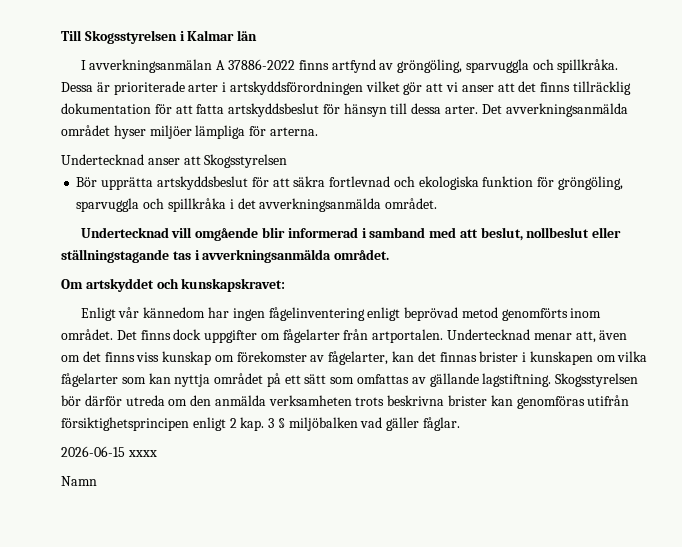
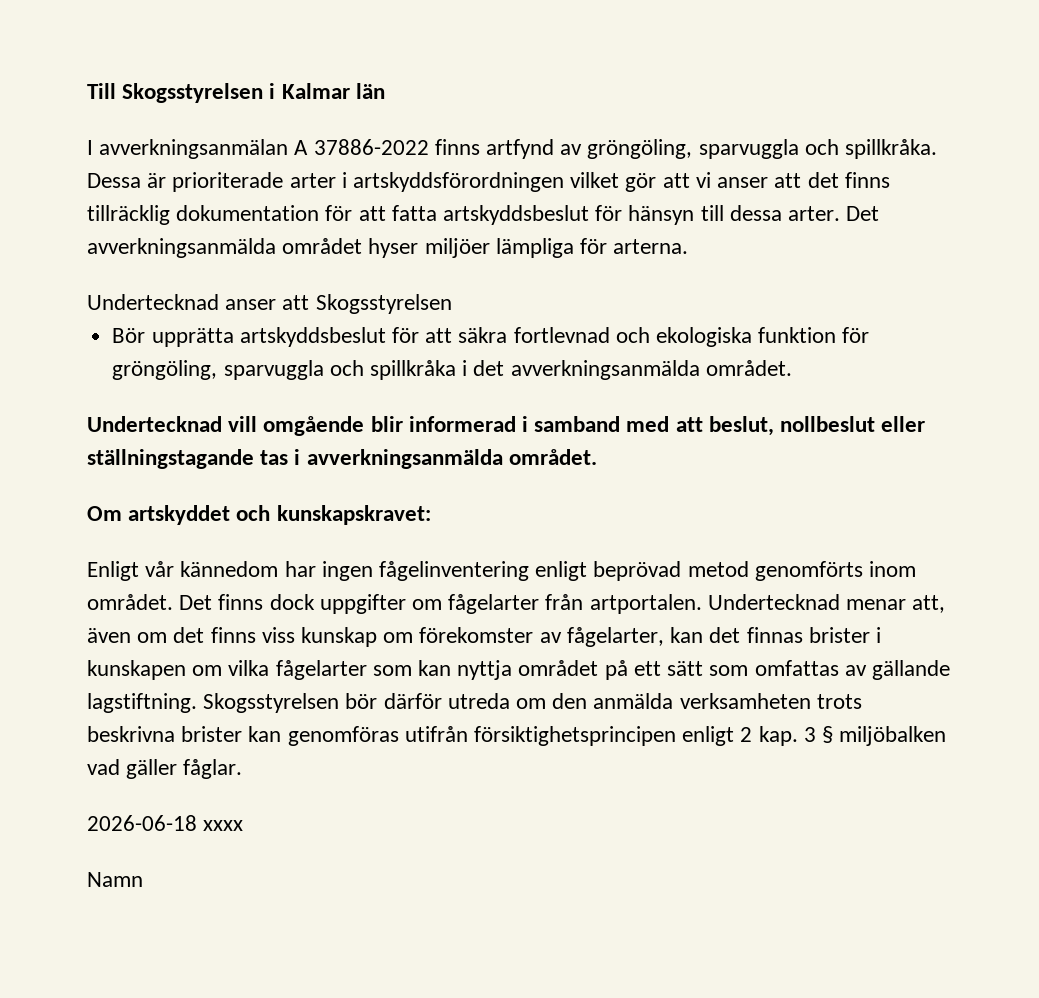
[61,446,125,457] 2026-06-15 -> [87,815,197,831] 2026-06-18

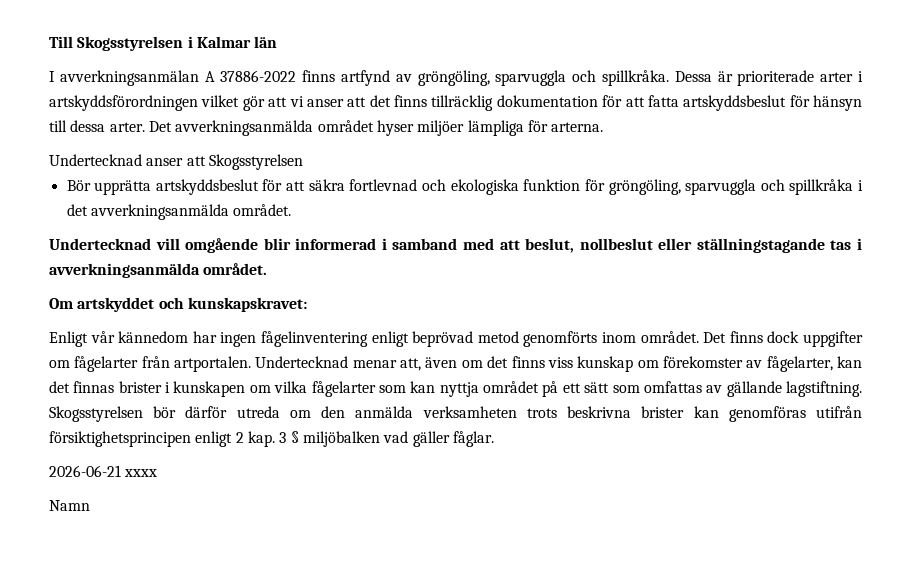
[87,815,197,831] 2026-06-18 -> [49,465,121,477] 2026-06-21

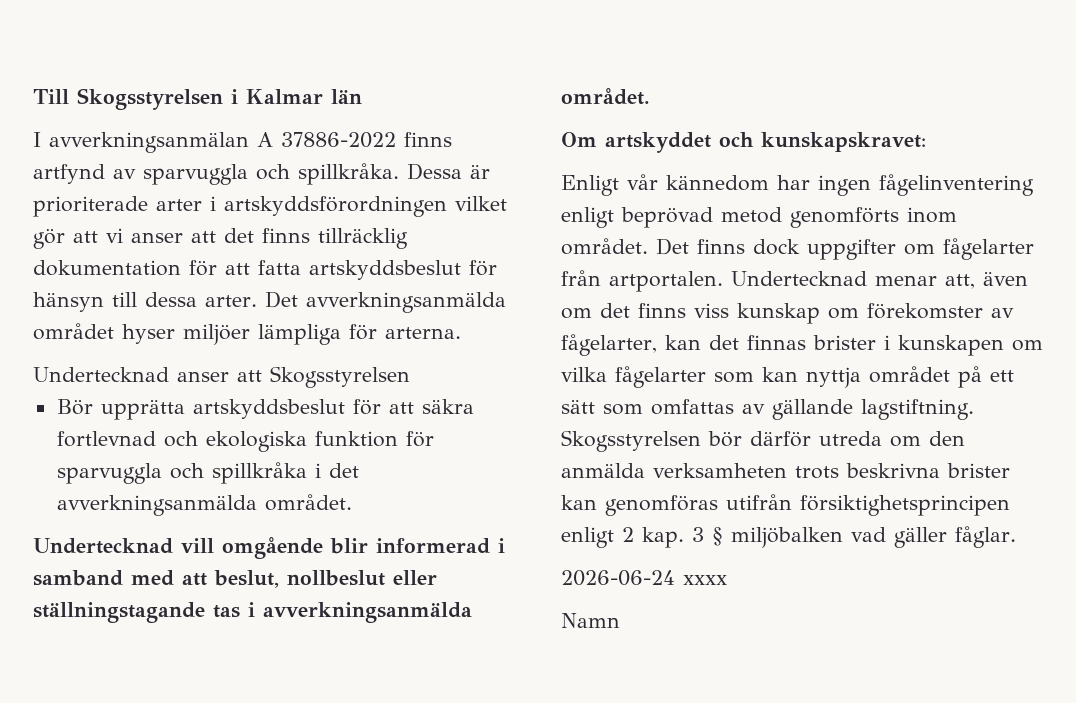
[417,70,490,86] gröngöling, -> (136, 174) none
[608,179,681,195] gröngöling, -> (434, 439) none
[49,465,121,477] 2026-06-21 -> [561,570,675,586] 2026-06-24

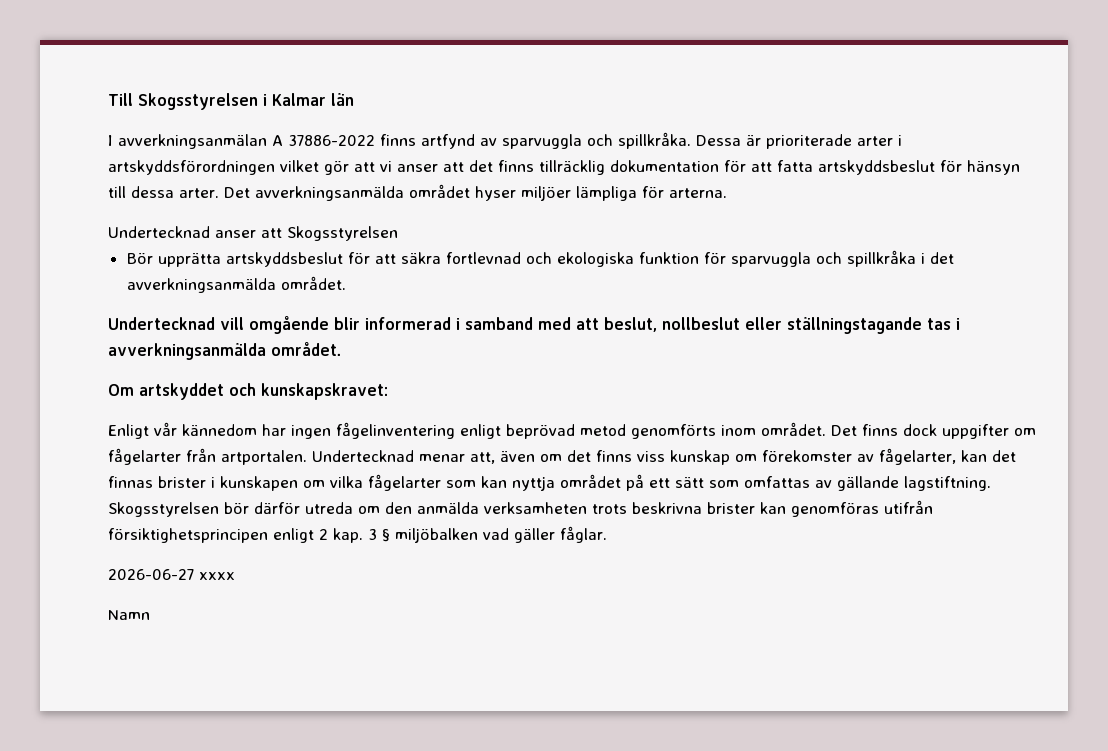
[561,570,675,586] 2026-06-24 -> [108,569,194,580] 2026-06-27

